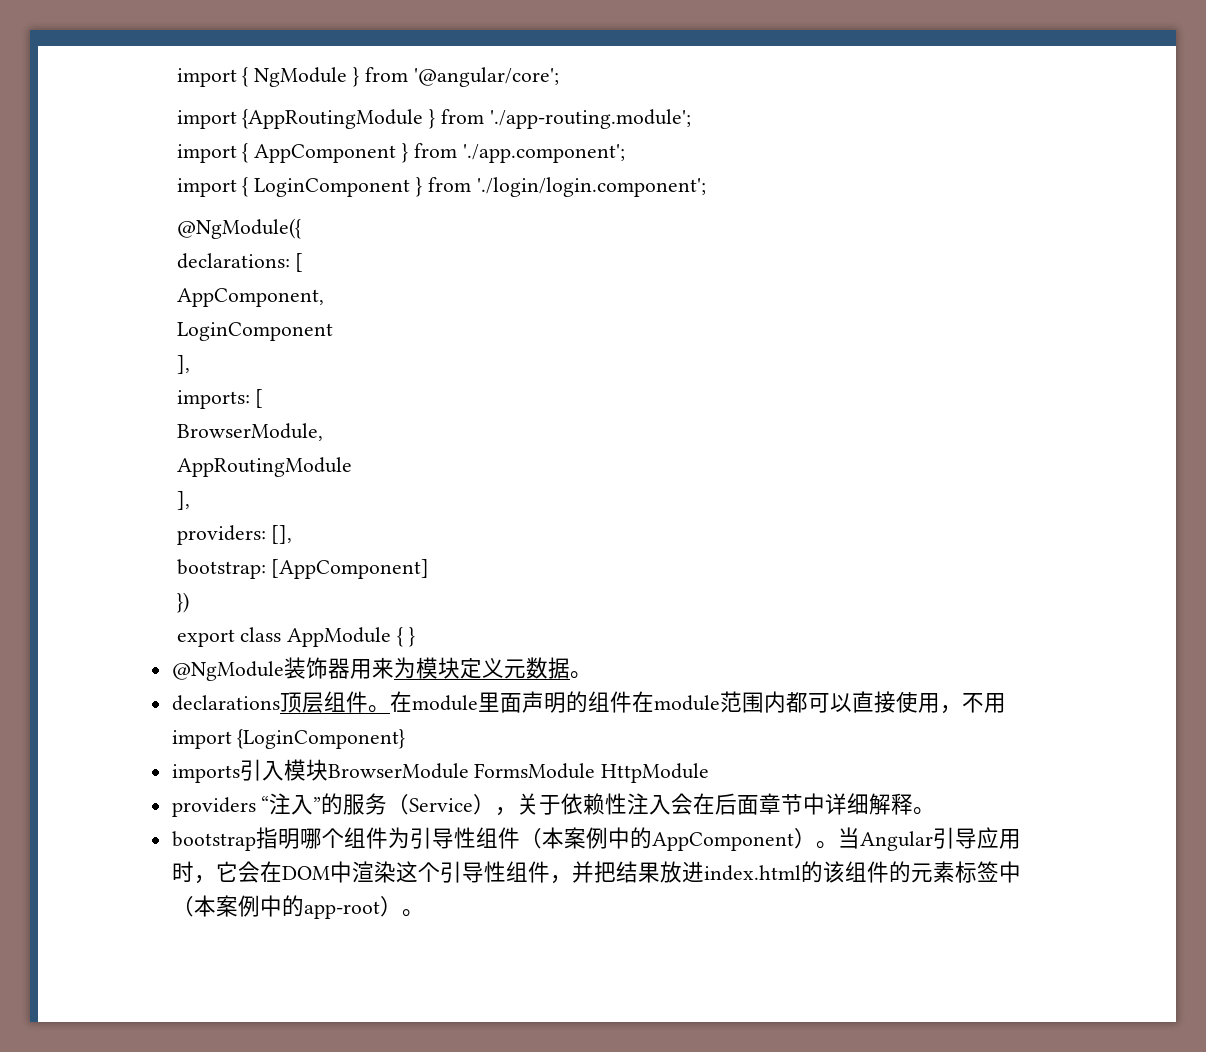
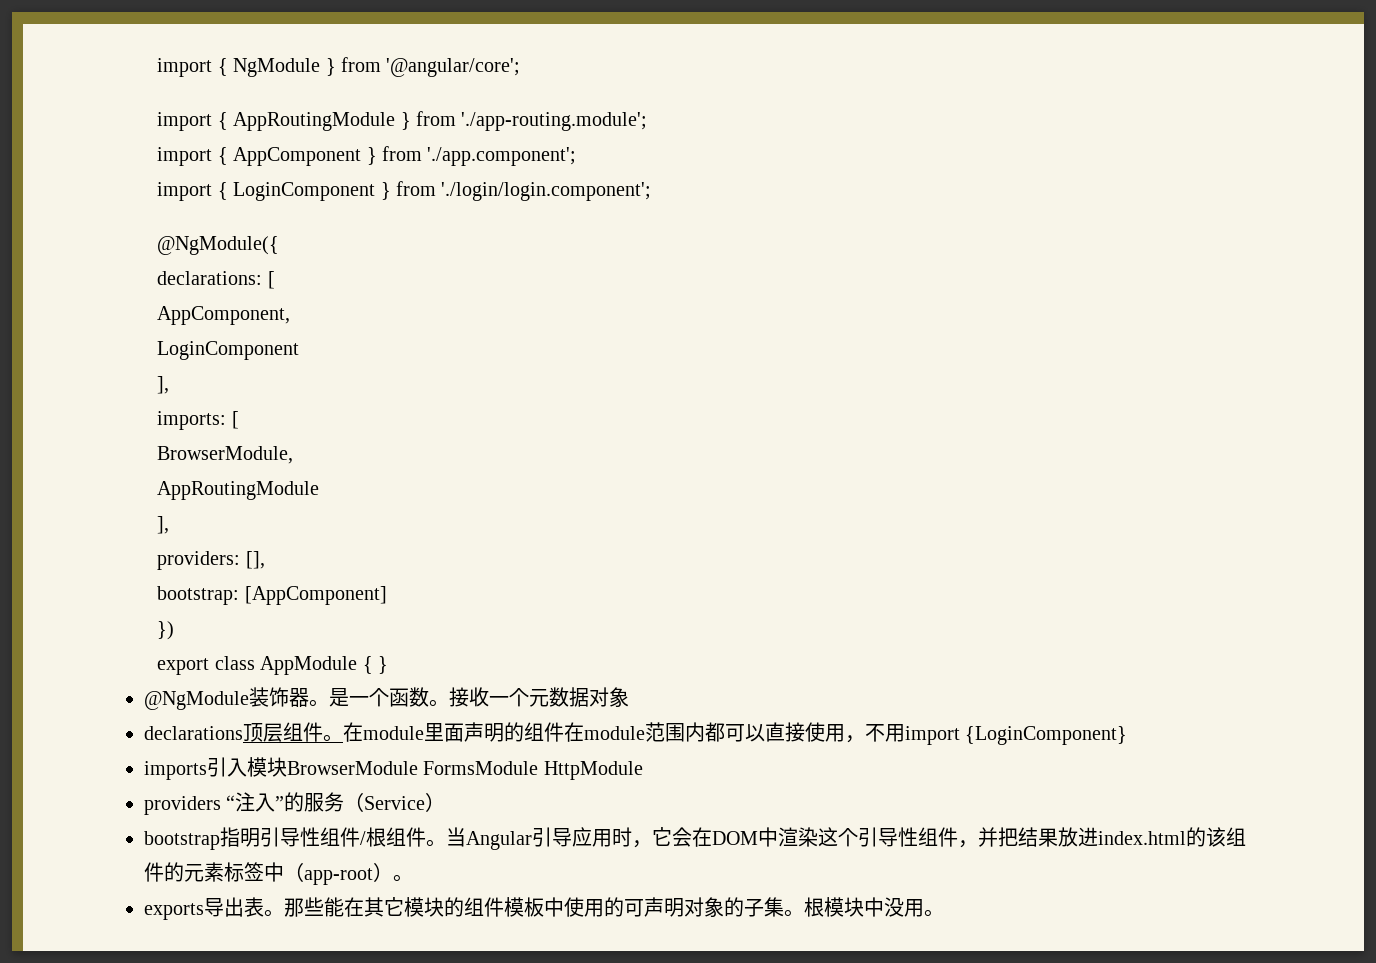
[242,109,424,129] {AppRoutingModule -> [217,112,396,131] { AppRoutingModule
[349,657,592,679] 用来为模块定义元数据。 -> [309,687,629,707] 。是一个函数。接收一个元数据对象
[495,793,936,816] [171,827,816,851] ，关于依赖性注入会在后面章节中详细解释。 // bootstrap指明哪个组件为引导性组件（本案例中的AppComponent） -> [144,827,426,850] // bootstrap指明引导性组件/根组件
[193,895,304,917] 本案例中的 -> (304, 872) none
(424, 913) none -> [144,897,944,920] // exports导出表。那些能在其它模块的组件模板中使用的可声明对象的子集。根模块中没用。

